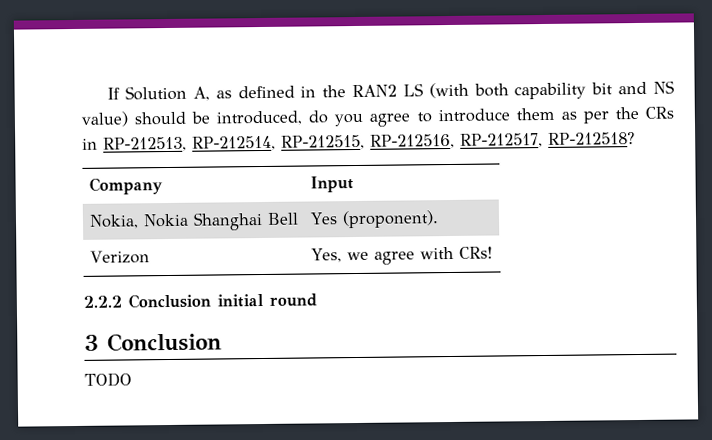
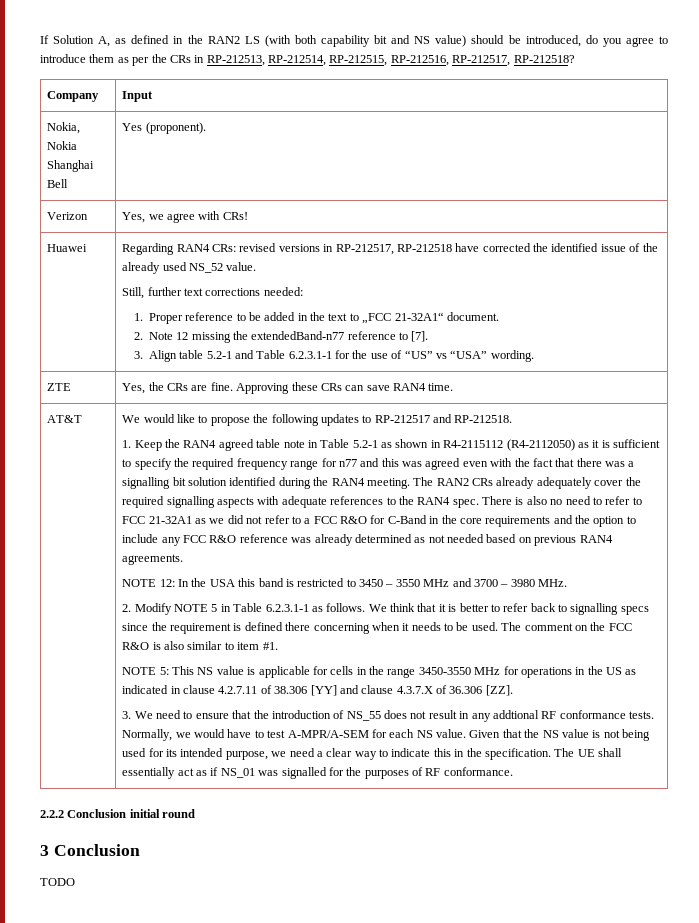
(493, 252) none -> [47,244,88,252] [122,243,658,255] [122,262,257,274] [122,287,303,299] [133,312,499,324] [133,331,429,343] [133,350,534,362] [47,383,72,391] [122,382,454,394] [47,415,83,423] [122,414,513,426] [122,439,661,451] [122,458,635,470] [122,477,641,489] [122,496,642,508] [122,515,636,527] [122,534,613,546] [122,554,184,565] [122,578,568,587] [122,603,649,615] [122,622,632,634] [122,641,278,650] [122,666,637,678] [122,685,513,696] [122,710,655,722] [122,729,651,741] [122,748,623,760] [122,767,513,779] // Huawei | Regarding RAN4 CRs: revised versions in RP-212517, RP-212518 have corrected the identified issue of the already used NS_52 value. // Still, further text corrections needed: // 1. Proper reference to be added in the text to „FCC 21-32A1“ document. // 2. Note 12 missing the extendedBand-n77 reference to [7]. // 3. Align table 5.2-1 and Table 6.2.3.1-1 for the use of “US” vs “USA” wording. // ZTE | Yes, the CRs are fine. Approving these CRs can save RAN4 time. // AT&T | We would like to propose the following updates to RP-212517 and RP-212518. // 1. Keep the RAN4 agreed table note in Table 5.2-1 as shown in R4-2115112 (R4-2112050) as it is sufficient to specify the required frequency range for n77 and this was agreed even with the fact that there was a signalling bit solution identified during the RAN4 meeting. The RAN2 CRs already adequately cover the required signalling aspects with adequate references to the RAN4 spec. There is also no need to refer to FCC 21-32A1 as we did not refer to a FCC R&O for C-Band in the core requirements and the option to include any FCC R&O reference was already determined as not needed based on previous RAN4 agreements. // NOTE 12: In the USA this band is restricted to 3450 – 3550 MHz and 3700 – 3980 MHz. // 2. Modify NOTE 5 in Table 6.2.3.1-1 as follows. We think that it is better to refer back to signalling specs since the requirement is defined there concerning when it needs to be used. The comment on the FCC R&O is also similar to item #1. // NOTE 5: This NS value is applicable for cells in the range 3450-3550 MHz for operations in the US as indicated in clause 4.2.7.11 of 38.306 [YY] and clause 4.3.7.X of 36.306 [ZZ]. // 3. We need to ensure that the introduction of NS_55 does not result in any addtional RF conformance tests. Normally, we would have to test A-MPR/A-SEM for each NS value. Given that the NS value is not being used for its intended purpose, we need a clear way to indicate this in the specification. The UE shall essentially act as if NS_01 was signalled for the purposes of RF conformance.

